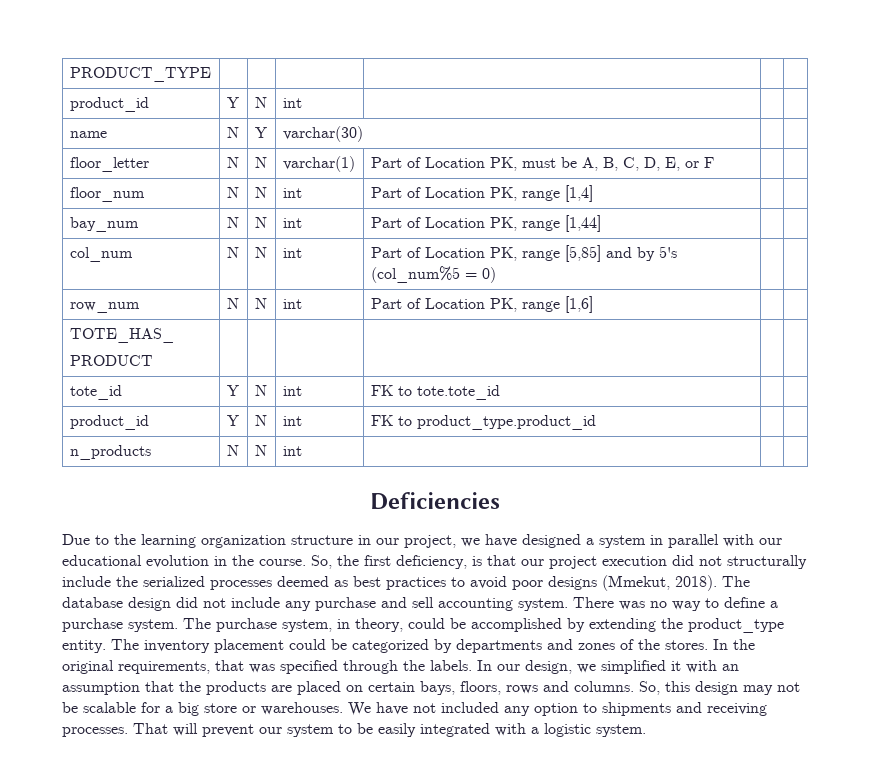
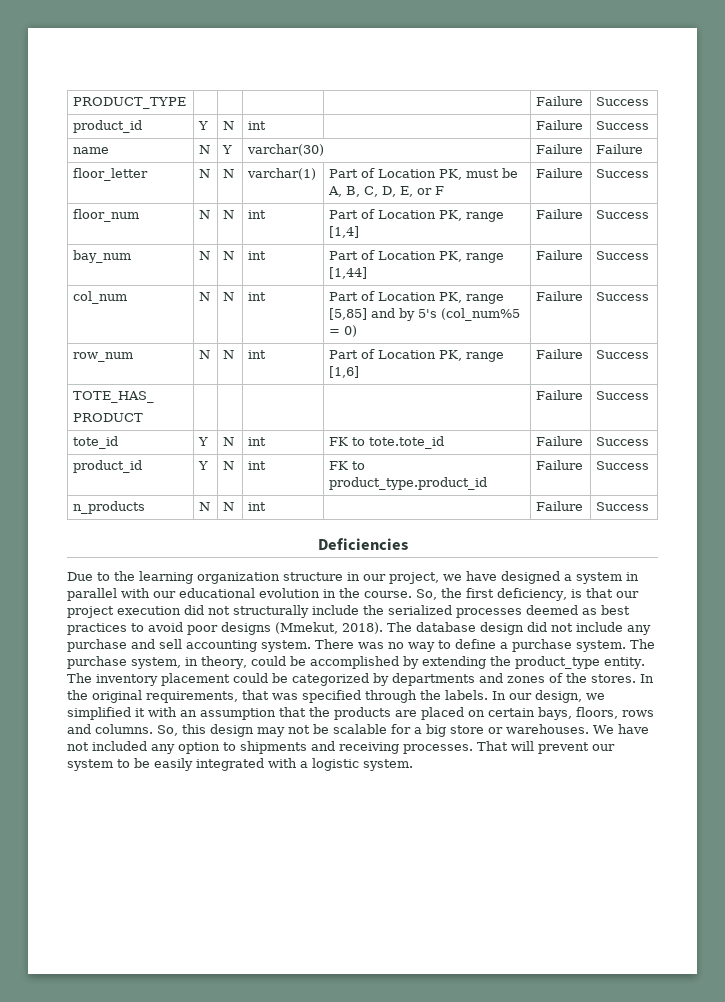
(211, 74) | -> [536,96,584,106] [596,97,650,106] Failure | Success
(302, 103) | -> [536,120,584,130] [596,121,650,130] Failure | Success
(363, 134) | -> [536,144,584,154] [596,144,644,154] Failure | Failure
(714, 162) | -> [536,168,584,178] [596,169,650,178] Failure | Success
(593, 193) | -> [536,209,584,219] [596,210,650,219] Failure | Success
(601, 223) | -> [536,250,584,260] [596,251,650,260] Failure | Success
(496, 275) | -> [536,291,584,301] [596,292,650,301] Failure | Success
(593, 304) | -> [536,349,584,359] [596,350,650,359] Failure | Success
(153, 360) | -> [536,390,584,400] [596,391,650,400] Failure | Success
(500, 392) | -> [536,436,584,446] [596,437,650,446] Failure | Success
(596, 422) | -> [536,460,584,470] [596,461,650,470] Failure | Success
(302, 451) | -> [536,501,584,511] [596,502,650,511] Failure | Success

